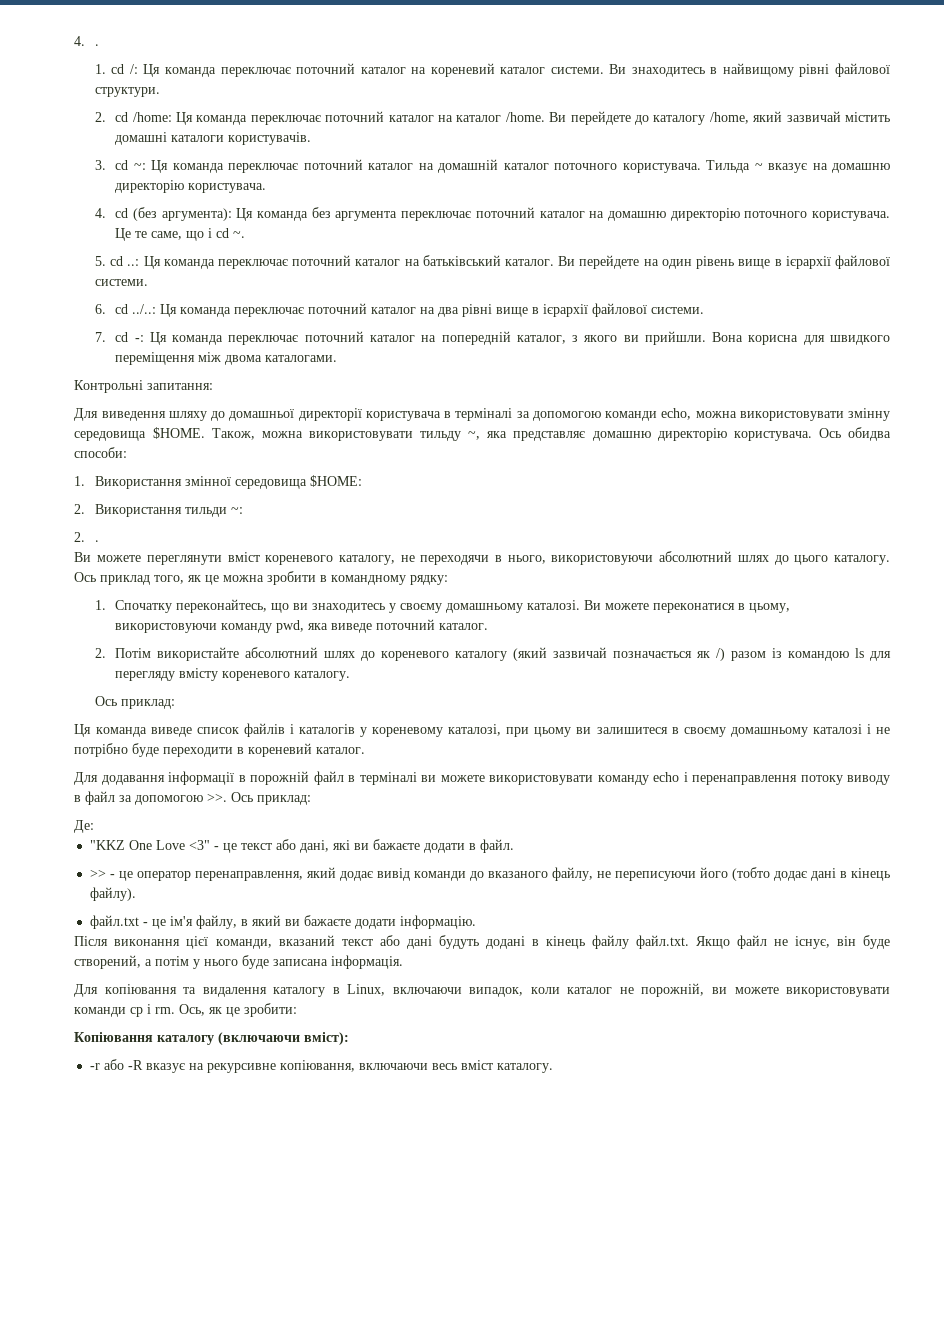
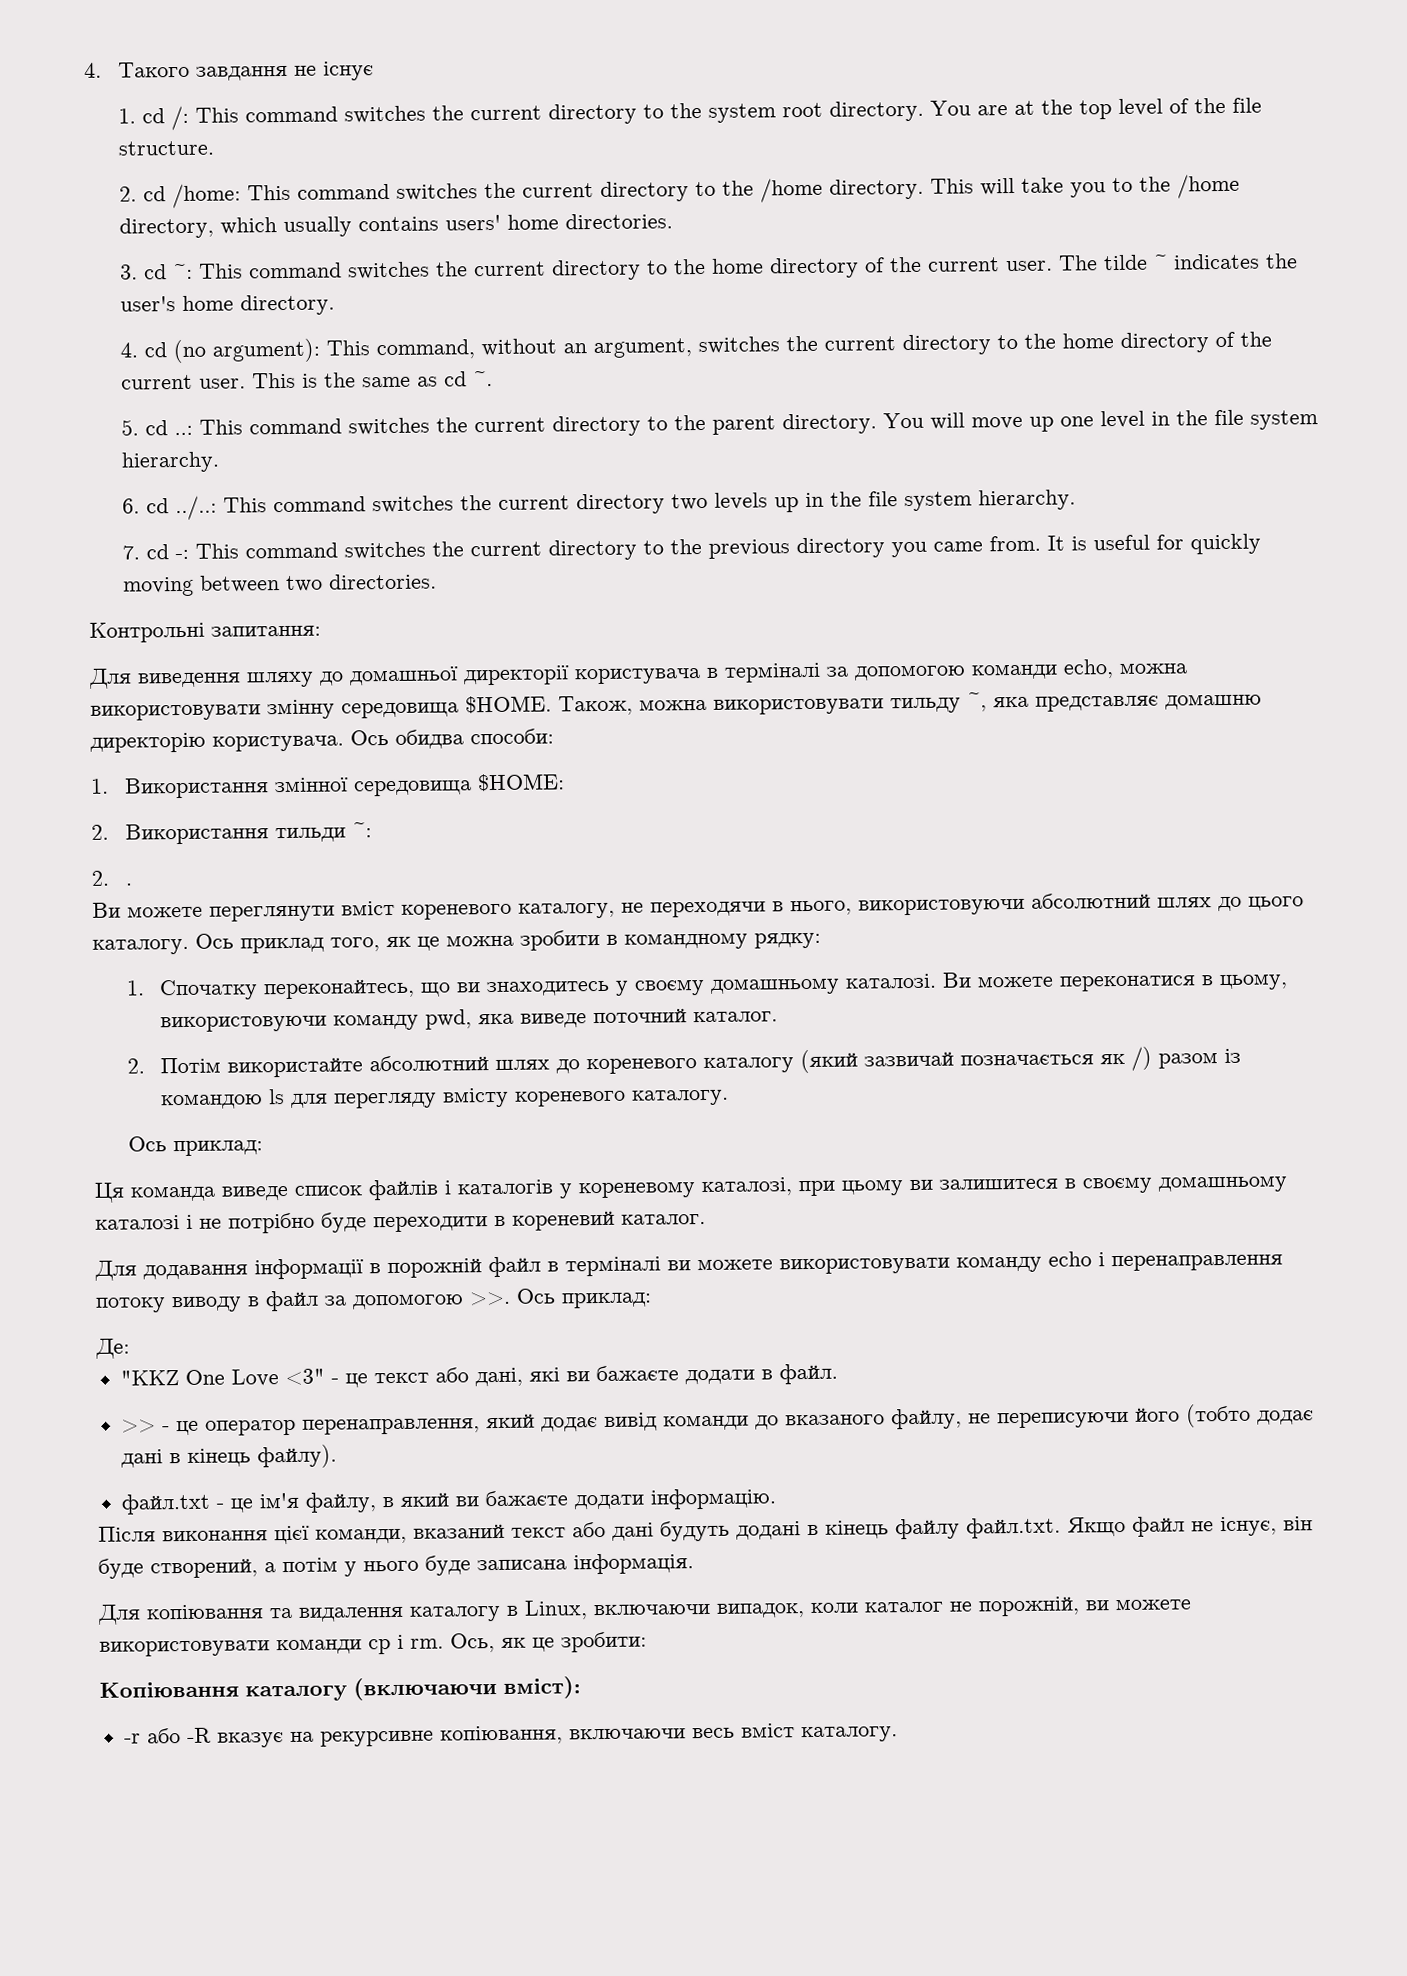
[74,36,99,46] 4. . -> [84,61,374,81] 4. Такого завдання не існує
[143,63,890,77] [94,87,160,97] [94,111,890,125] [115,132,312,145] [94,159,891,173] [115,180,267,193] [94,207,890,221] [115,228,213,241] Ця команда переключає поточний каталог на кореневий каталог системи. Ви знаходитесь в найвищому рівні файлової структури. // 2. cd /home: Ця команда переключає поточний каталог на каталог /home. Ви перейдете до каталогу /home, який зазвичай містить домашні каталоги користувачів. // 3. cd ~: Ця команда переключає поточний каталог на домашній каталог поточного користувача. Тильда ~ вказує на домашню директорію користувача. // 4. cd (без аргумента): Ця команда без аргумента переключає поточний каталог на домашню директорію поточного користувача. Це те саме, що і -> [194,97,1262,125] [117,140,214,156] [118,173,1240,209] [118,213,673,239] [119,253,1298,281] [119,294,335,316] [119,331,1272,364] [120,372,438,390] This command switches the current directory to the system root directory. You are at the top level of the file structure. // 2. cd /home: This command switches the current directory to the /home directory. This will take you to the /home directory, which usually contains users' home directories. // 3. cd ~: This command switches the current directory to the home directory of the current user. The tilde ~ indicates the user's home directory. // 4. cd (no argument): This command, without an argument, switches the current directory to the home directory of the current user. This is the same as
[143,255,890,269] [94,279,148,286] [94,303,705,317] [94,331,890,345] [115,352,338,365] Ця команда переключає поточний каталог на батьківський каталог. Ви перейдете на один рівень вище в ієрархії файлової системи. // 6. cd ../..: Ця команда переключає поточний каталог на два рівні вище в ієрархії файлової системи. // 7. cd -: Ця команда переключає поточний каталог на попередній каталог, з якого ви прийшли. Вона корисна для швидкого переміщення між двома каталогами. -> [198,409,1318,437] [120,451,220,473] [121,489,1076,521] [121,533,1261,561] [122,573,437,597] This command switches the current directory to the parent directory. You will move up one level in the file system hierarchy. // 6. cd ../..: This command switches the current directory two levels up in the file system hierarchy. // 7. cd -: This command switches the current directory to the previous directory you came from. It is useful for quickly moving between two directories.

